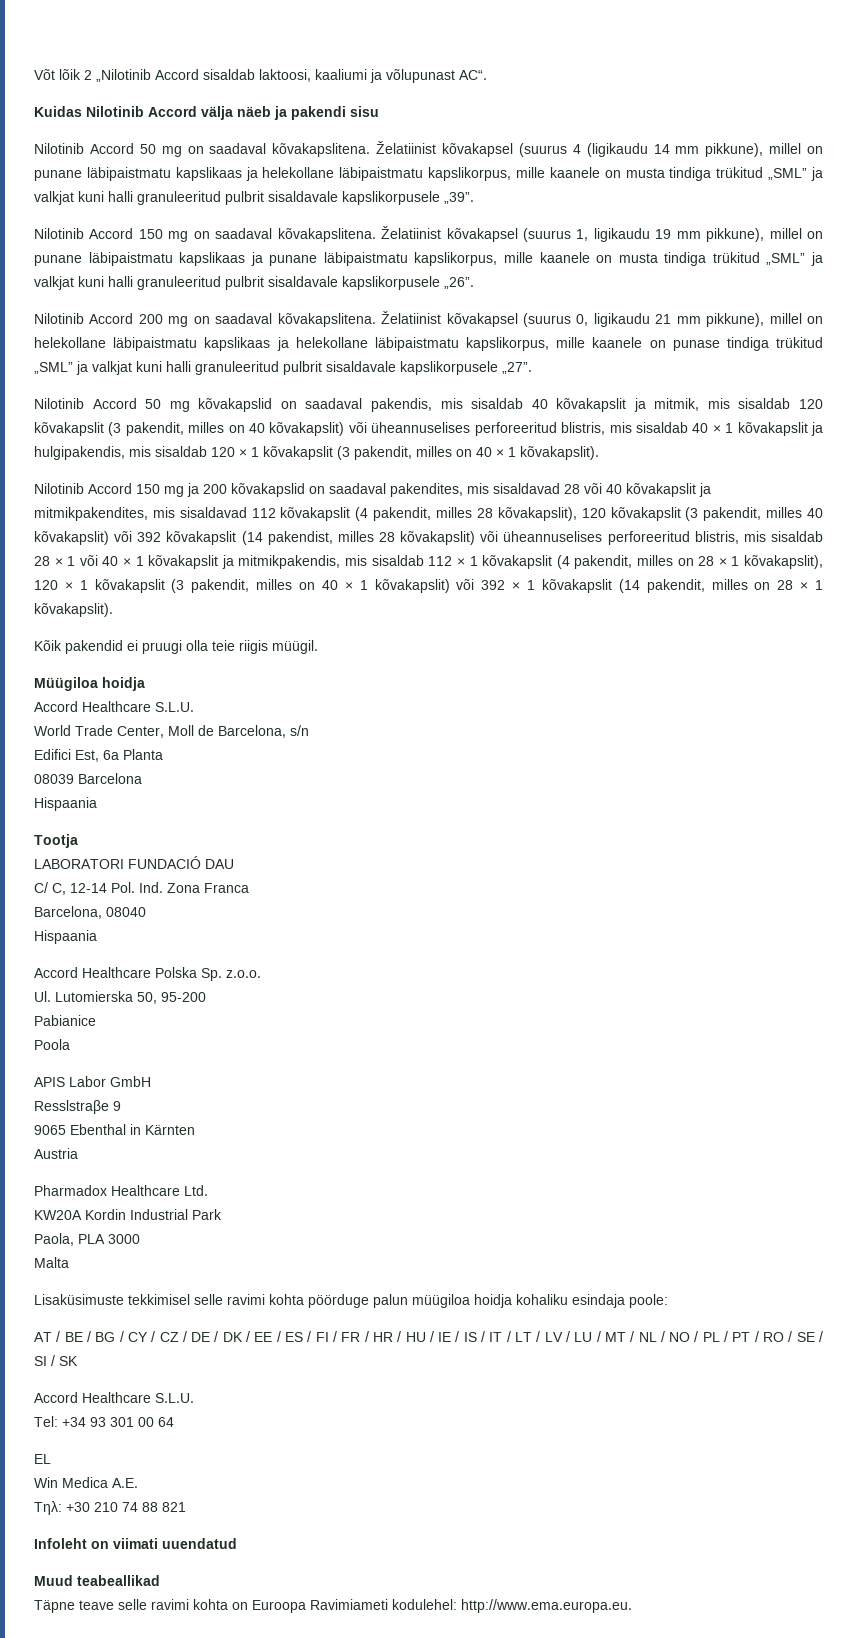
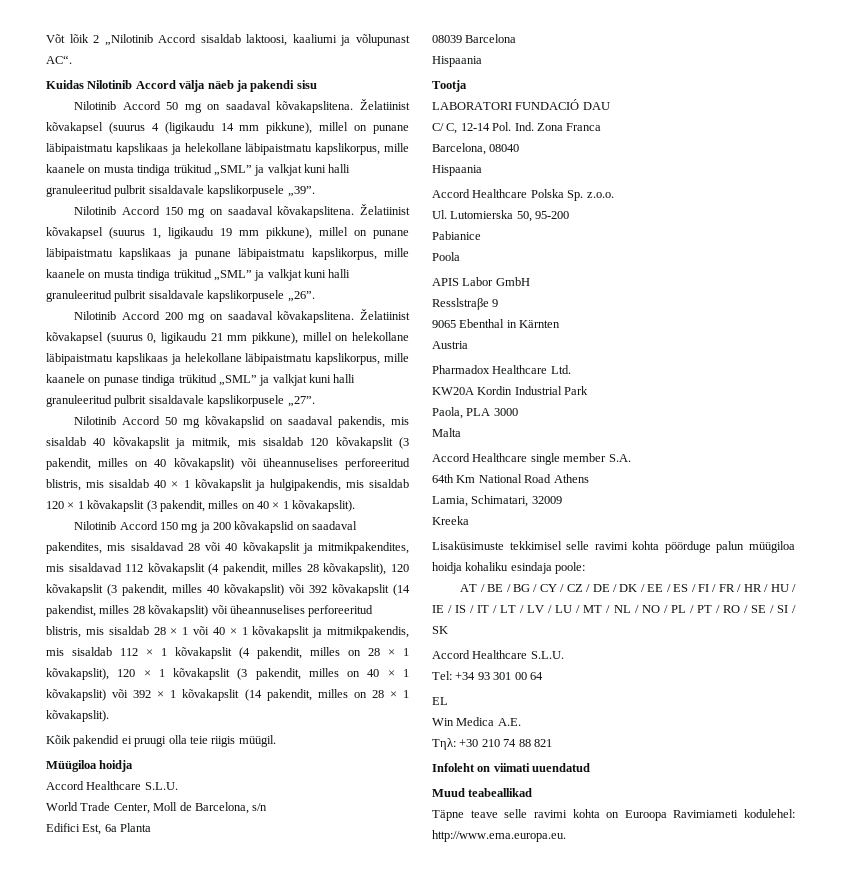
(69, 1262) none -> [432,453,631,465] [432,474,589,483] [432,495,562,507] [432,516,469,525] // Accord Healthcare single member S.A. // 64th Km National Road Athens // Lamia, Schimatari, 32009 // Kreeka

